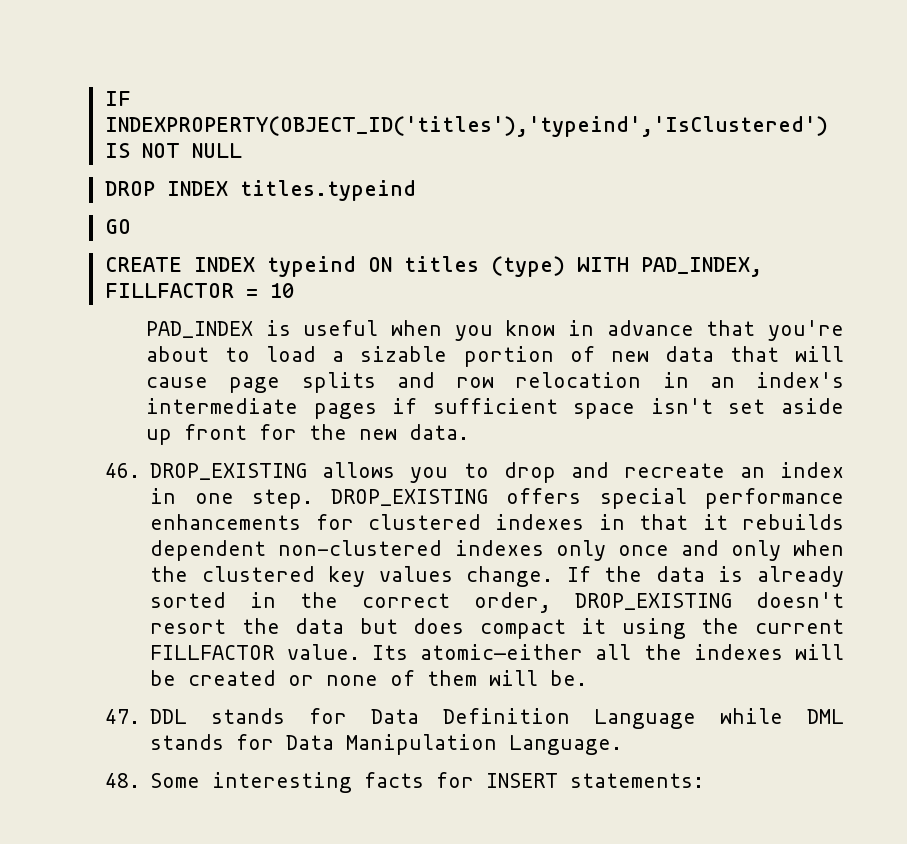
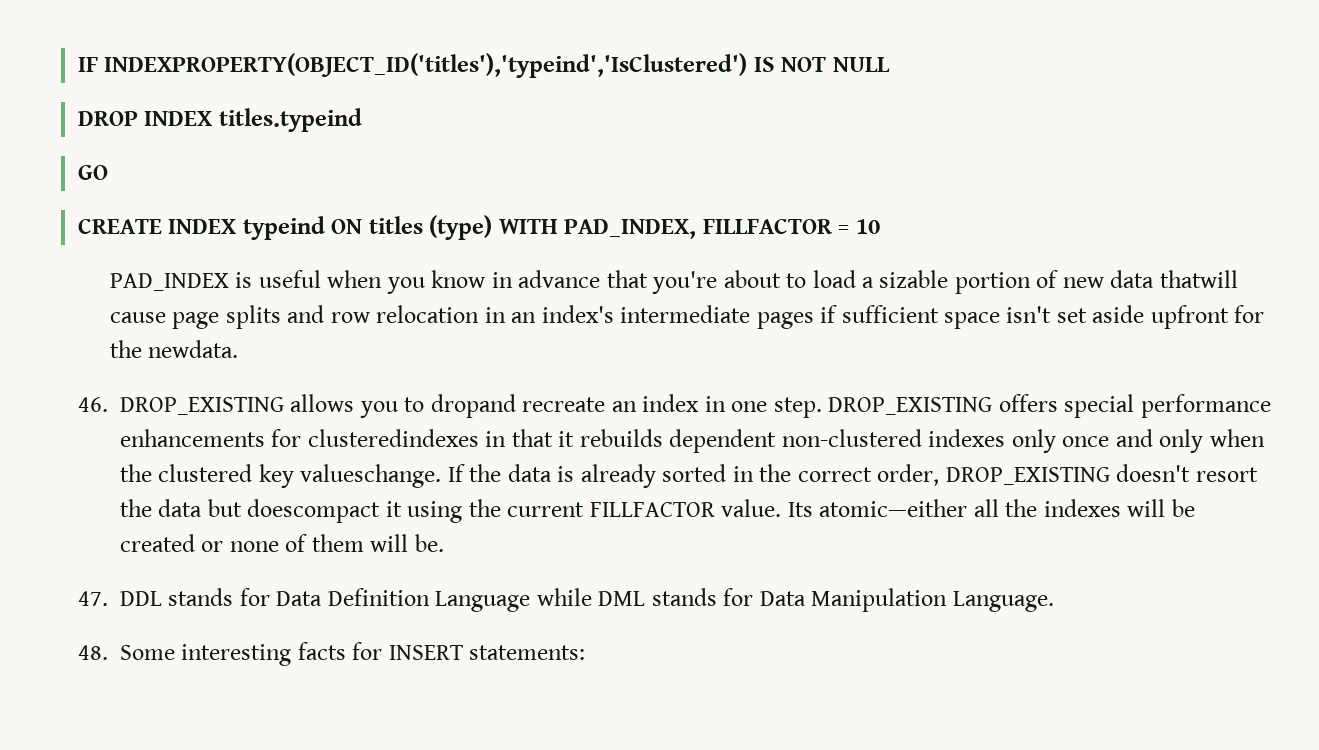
[729,346,844,362] that will -> [1159,270,1238,288] thatwill
[146,424,470,445] up front for the new data. -> [1150,305,1265,329] [109,340,239,358] upfront for the newdata.
[503,462,609,483] drop and -> [430,394,516,418] dropand
[368,514,585,530] clustered indexes -> [307,429,479,447] clusteredindexes
[378,566,554,587] values change. -> [300,464,442,488] valueschange.
[413,618,566,639] does compact -> [247,499,381,523] doescompact

